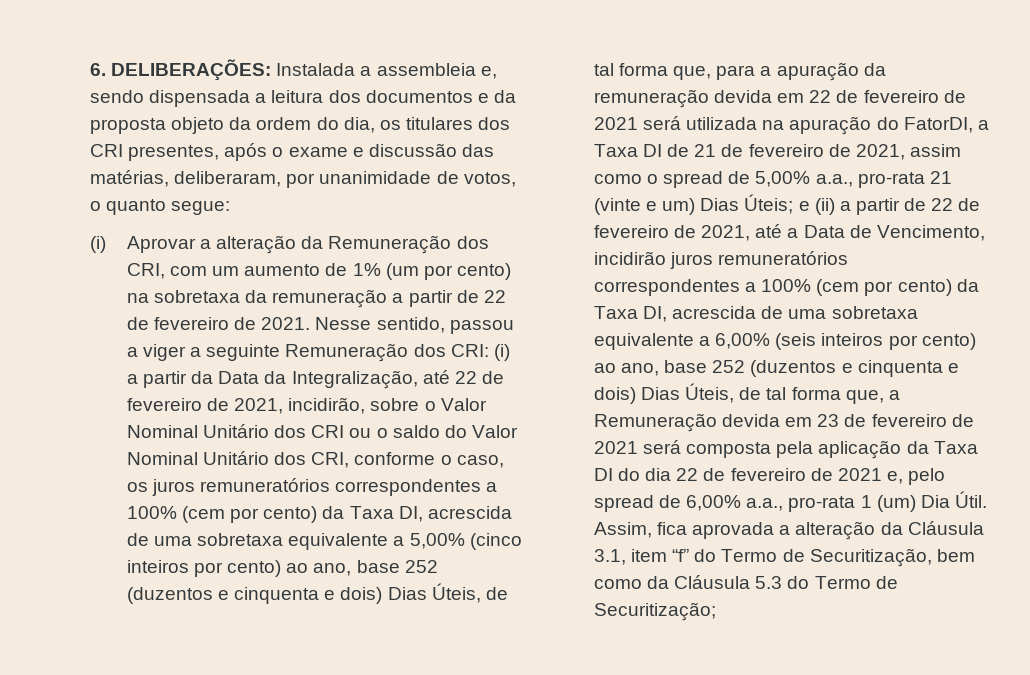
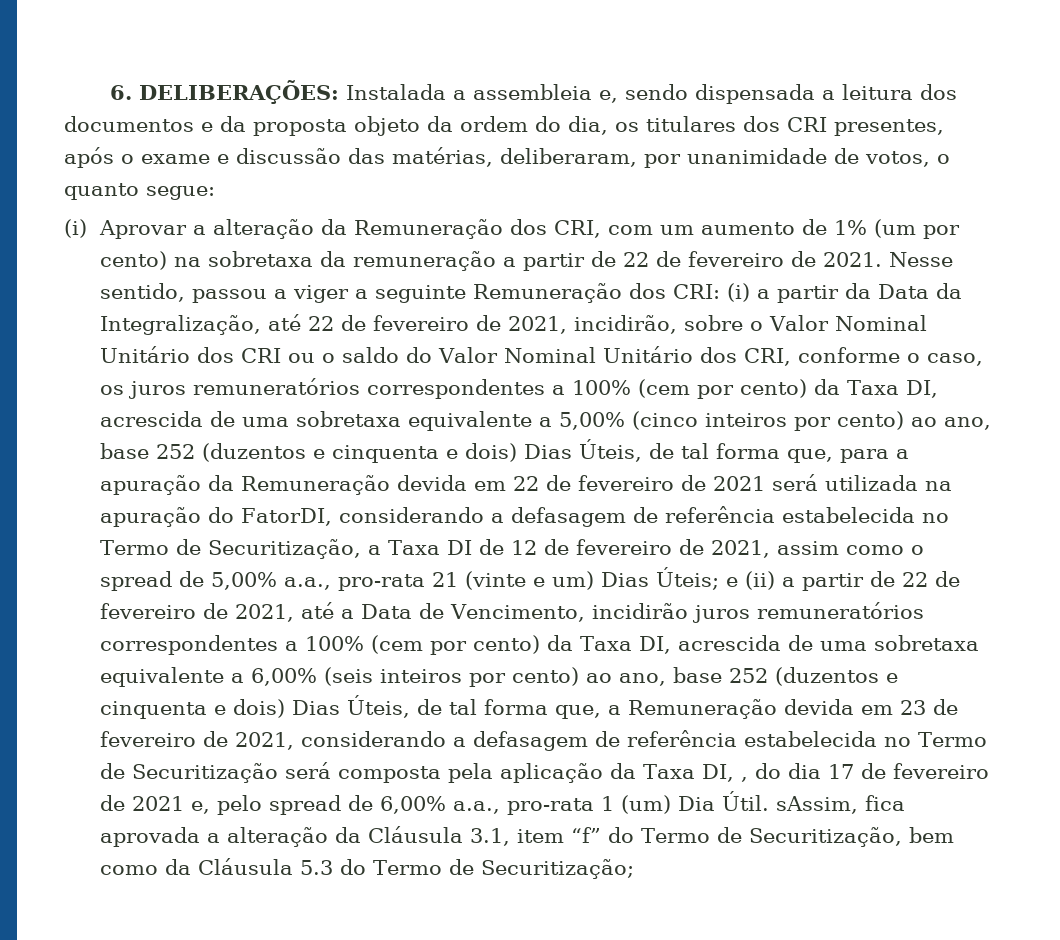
[593,89,709,108] remuneração -> [240,475,390,495] Remuneração
(973, 125) none -> [338,506,949,527] [99,539,361,559] considerando a defasagem de referência estabelecida no Termo de Securitização,
[694,144,717,157] 21 -> [510,540,537,555] 12
[593,441,638,454] 2021 -> [234,730,987,751] [99,763,278,783] 2021, considerando a defasagem de referência estabelecida no Termo de Securitização
[593,468,613,481] DI -> [701,764,748,782] DI, ,
[676,468,699,481] 22 -> [827,764,854,779] 17
[593,522,652,538] Assim, -> [775,796,858,814] sAssim,

